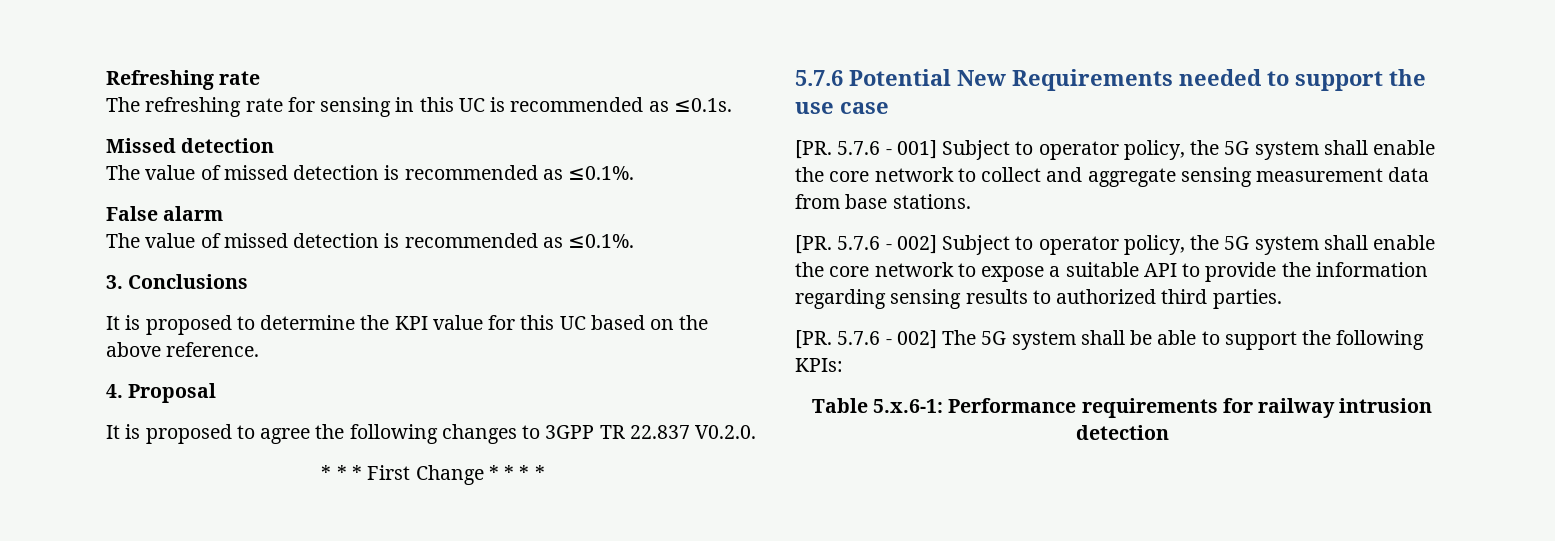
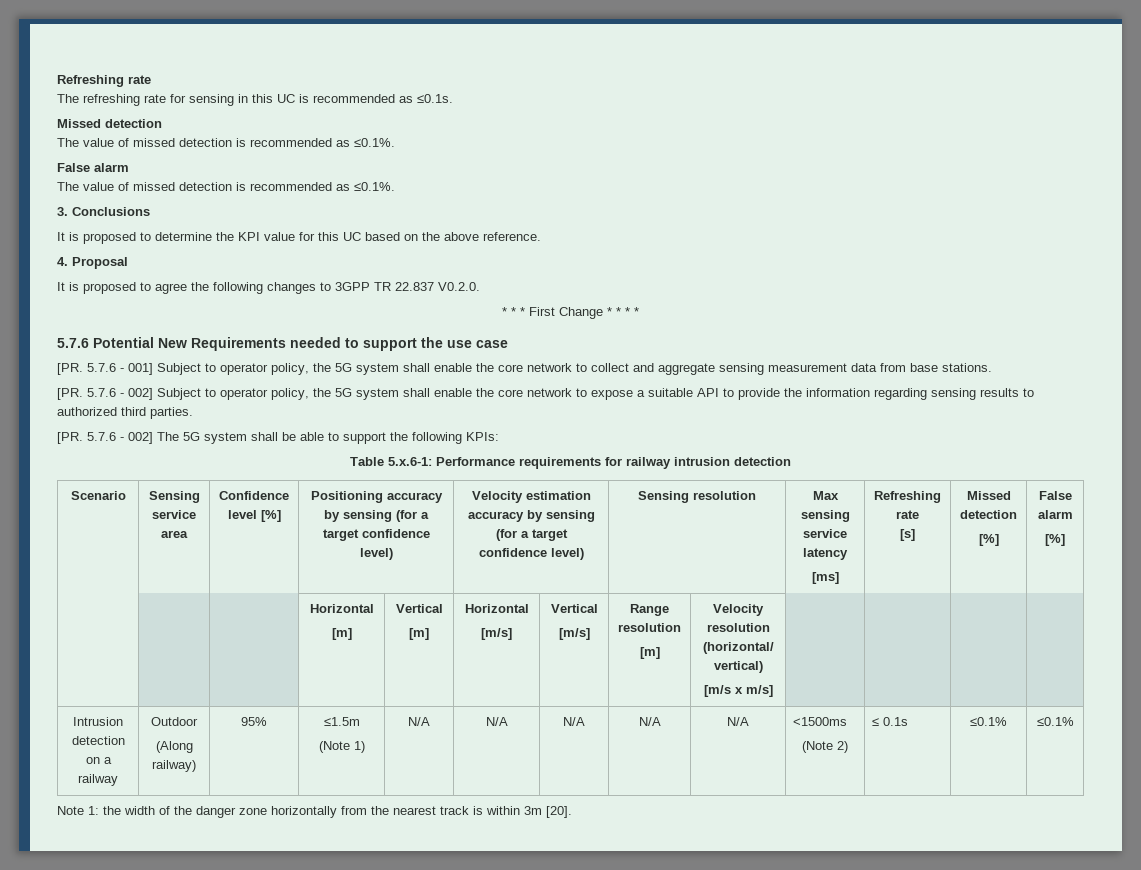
(1169, 432) none -> [70,491,126,500] [148,491,200,503] [152,510,196,519] [161,530,188,538] [219,491,289,500] [227,510,281,522] [310,491,443,503] [324,510,429,522] [322,529,430,541] [359,548,393,560] [471,491,591,503] [467,510,595,522] [495,529,568,541] [478,548,584,560] [638,491,756,503] [812,491,839,500] [800,510,850,522] [803,529,847,538] [803,548,848,560] [811,572,839,584] [874,491,941,503] [896,510,919,519] [900,529,915,541] [966,491,1011,500] [960,510,1017,519] [978,534,999,546] [1038,491,1072,500] [1037,510,1073,519] [1045,534,1065,546] [309,604,374,613] [331,628,352,640] [395,604,443,613] [409,628,429,640] [464,604,529,613] [481,628,512,640] [550,604,598,613] [558,628,590,640] [630,604,669,616] [618,623,681,632] [639,647,660,659] [713,604,764,616] [706,623,770,632] [702,642,774,654] [713,661,763,673] [703,685,773,697] [73,717,123,726] [71,736,125,745] [85,757,112,764] [78,774,118,786] [151,717,198,726] [155,741,193,753] [152,760,196,772] [241,717,267,726] [323,717,360,726] [318,741,365,753] [408,717,430,726] [485,717,508,726] [563,717,585,726] [638,717,661,726] [727,717,749,726] [793,717,848,726] [802,741,848,753] [872,717,909,726] [970,717,1007,726] [1036,717,1074,726] [57,806,572,818] // Scenario | Sensing service area | Confidence level [%] | Positioning accuracy by sensing (for a target confidence level) | Velocity estimation accuracy by sensing (for a target confidence level) | Sensing resolution | Max sensing service latency // [ms] | Refreshing rate // [s] | Missed detection // [%] | False alarm // [%] // | | | Horizontal // [m] | Vertical // [m] | Horizontal // [m/s] | Vertical // [m/s] | Range resolution // [m] | Velocity resolution (horizontal/ vertical) // [m/s x m/s] | | | | // Intrusion detection on a railway | Outdoor // (Along railway) | 95% | ≤1.5m // (Note 1) | N/A | N/A | N/A | N/A | N/A | ˂1500ms // (Note 2) | ≤ 0.1s | ≤0.1% | ≤0.1% // Note 1: the width of the danger zone horizontally from the nearest track is within 3m [20].

